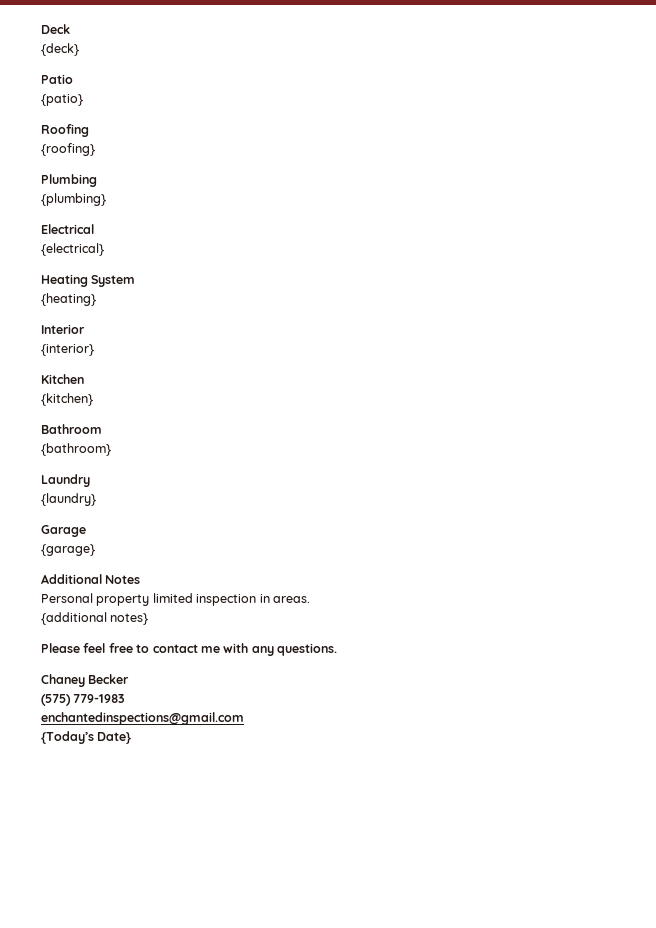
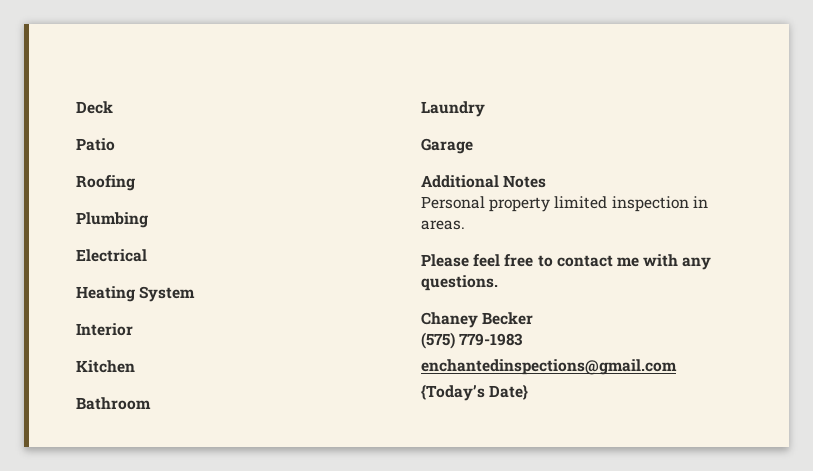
[41,43,79,56] // {deck} -> (113, 107) none
[41,94,83,106] // {patio} -> (115, 144) none
[41,143,95,156] // {roofing} -> (135, 183) none
[41,193,106,206] // {plumbing} -> (148, 220) none
[41,243,104,256] // {electrical} -> (147, 255) none
[41,293,96,306] // {heating} -> (196, 294) none
[41,344,94,356] // {interior} -> (133, 329) none
[41,393,93,406] // {kitchen} -> (135, 366) none
[41,443,111,456] // {bathroom} -> (151, 403) none
[41,493,96,506] // {laundry} -> (485, 109) none
[41,544,95,556] // {garage} -> (473, 146) none
[41,612,149,625] // {additional notes} -> (465, 225) none

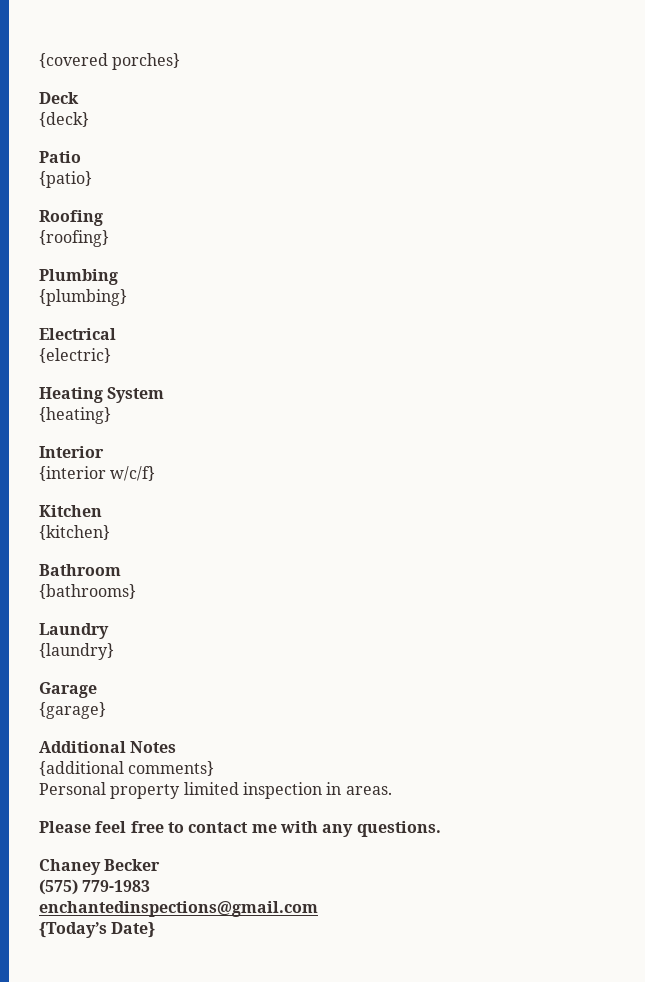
(76, 107) none -> [39,53,181,70] {covered porches} //
(113, 107) none -> [39,112,89,127] // {deck}
(115, 144) none -> [39,171,92,188] // {patio}
(135, 183) none -> [39,230,109,247] // {roofing}
(148, 220) none -> [39,289,127,306] // {plumbing}
(147, 255) none -> [39,348,111,363] // {electric}
(196, 294) none -> [39,407,111,424] // {heating}
(133, 329) none -> [39,466,156,481] // {interior w/c/f}
(135, 366) none -> [39,525,110,540] // {kitchen}
(151, 403) none -> [39,584,136,599] // {bathrooms}
(485, 109) none -> [39,643,114,660] // {laundry}
(473, 146) none -> [39,702,106,719] // {garage}
(547, 181) none -> [39,761,215,776] // {additional comments}

